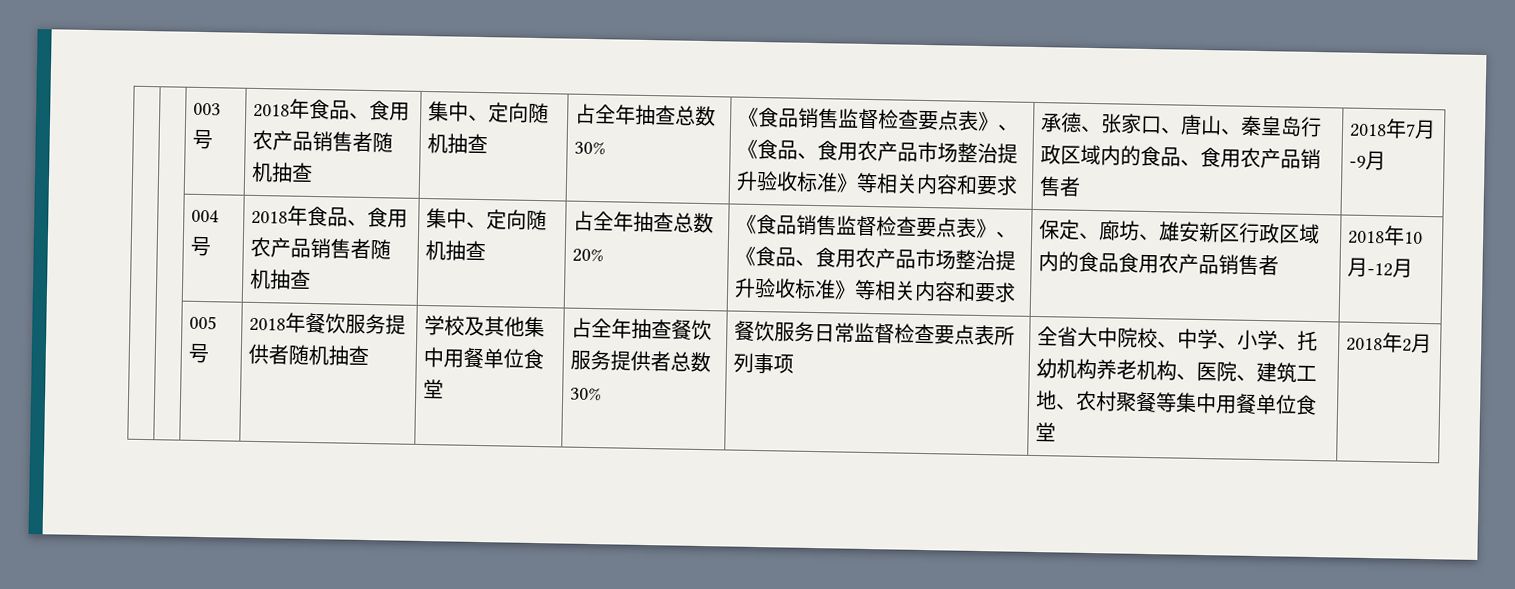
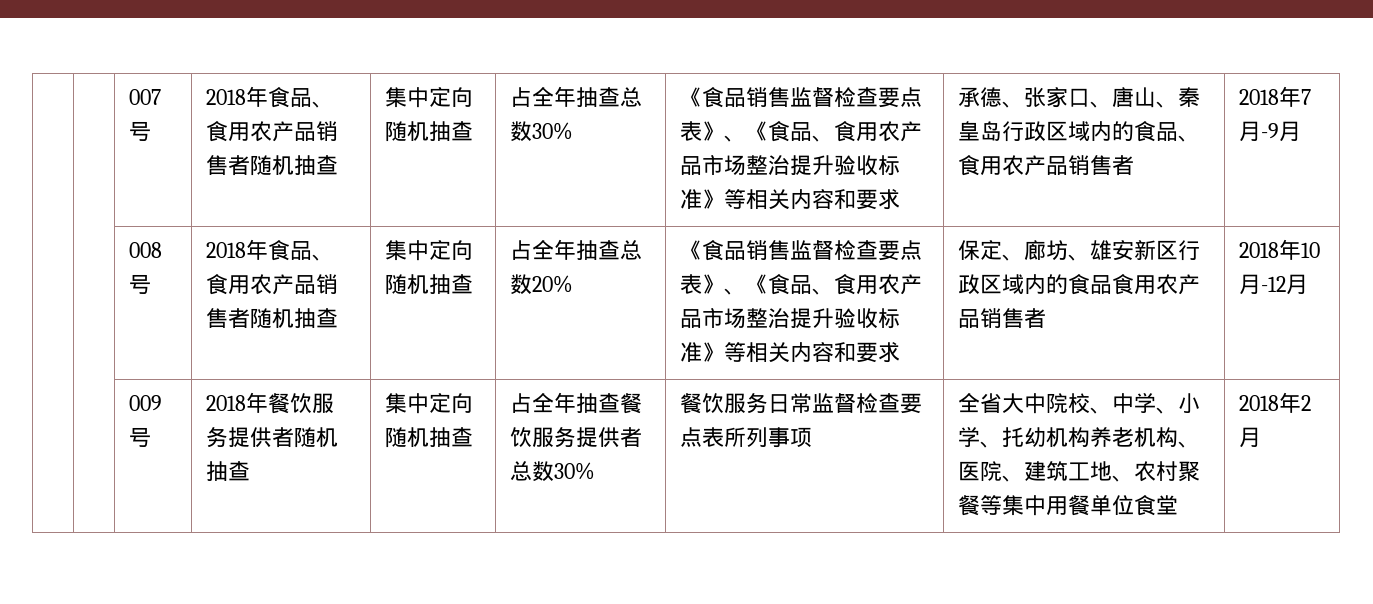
[193,102,222,116] | | 003 -> [129,89,162,105] | | 007
[468,114,490,122] 、 -> (430, 97) none
[191,209,220,223] 004 -> [129,242,163,258] 008
[466,221,488,229] 、 -> (430, 250) none
[189,315,218,330] 005 -> [129,395,163,411] 009
[424,315,546,338] [423,347,545,370] [423,379,445,399] 学校及其他集中用餐单位食堂 -> [385,393,474,414] [385,427,474,448] 集中定向随机抽查

